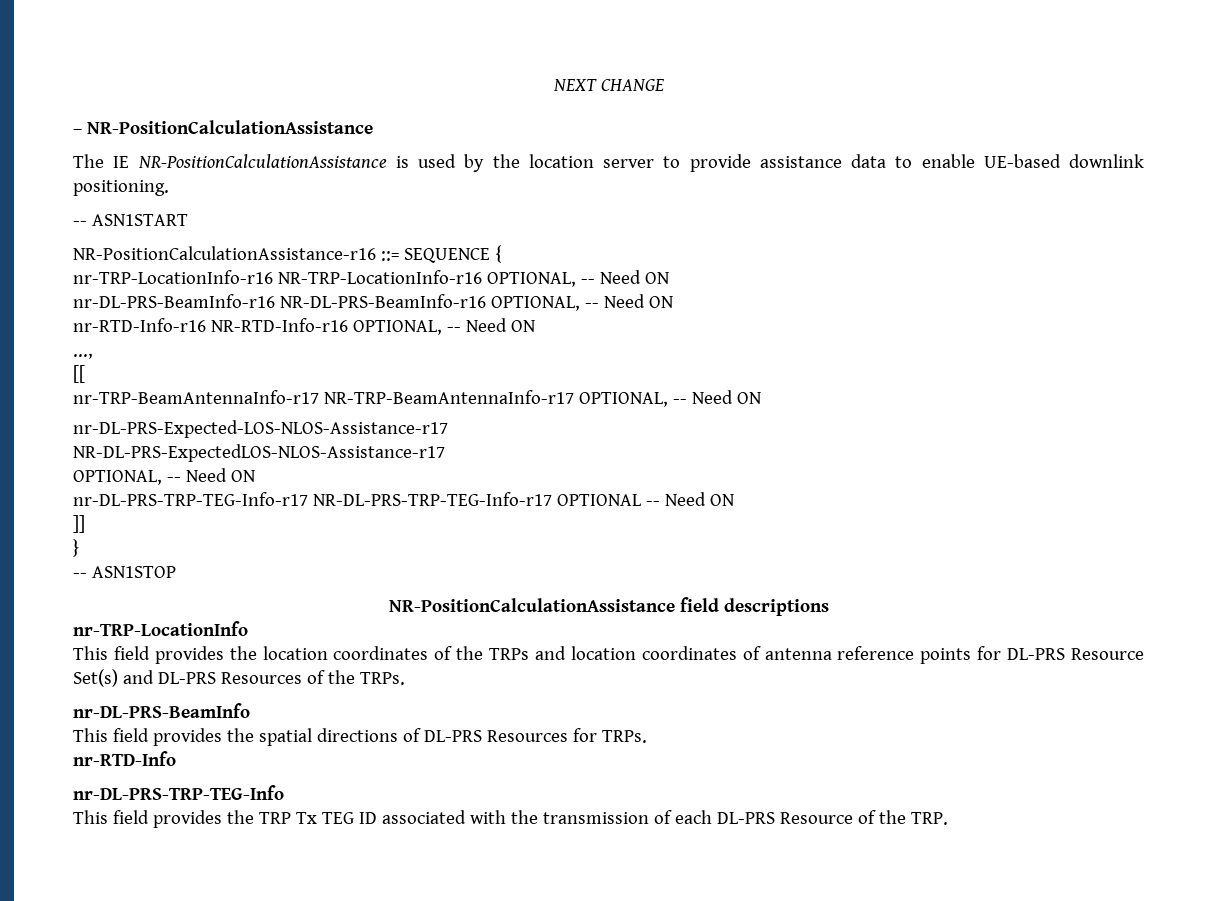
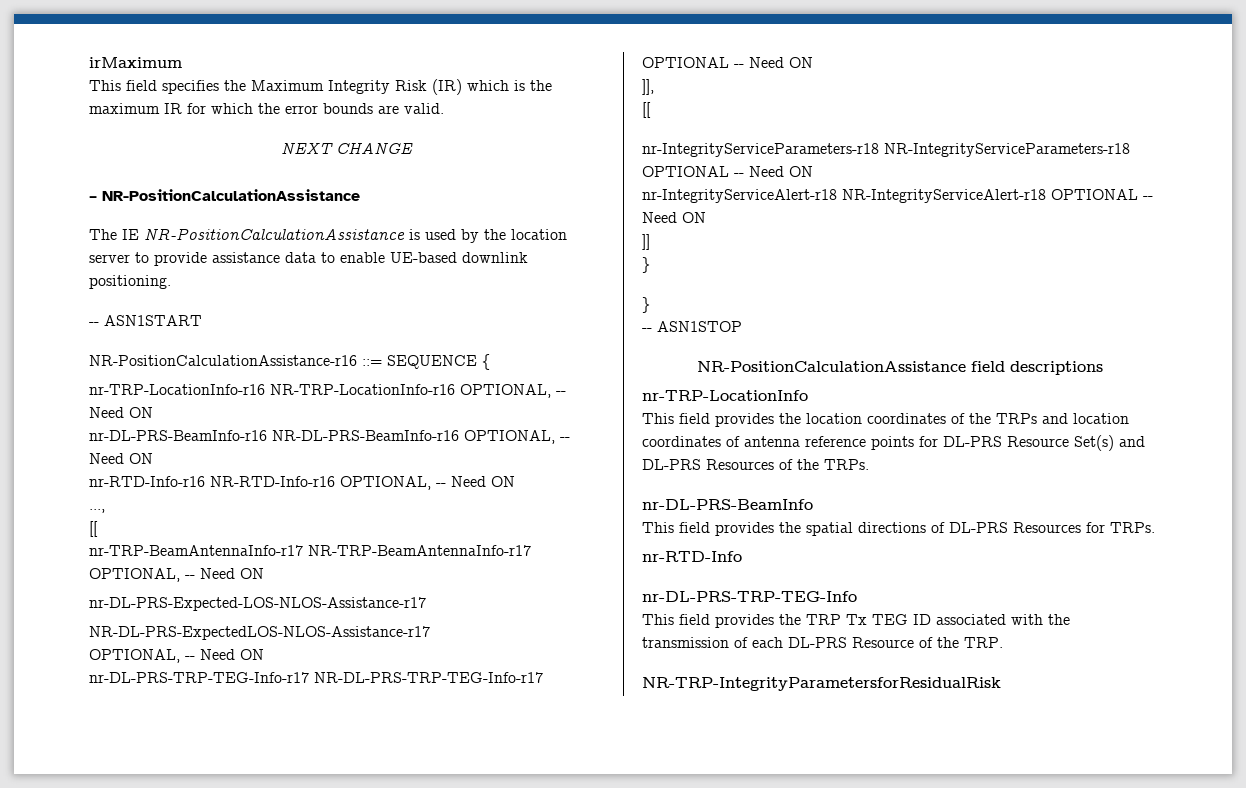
(552, 85) none -> [89,57,182,68] [89,79,552,95] [89,103,444,114] irMaximum // This field specifies the Maximum Integrity Risk (IR) which is the maximum IR for which the error bounds are valid. //
(734, 500) none -> [642,79,654,95] [642,102,651,118] [642,143,1130,157] [642,166,813,177] [642,189,1153,203] [642,212,706,223] // ]], // [[ // nr-IntegrityServiceParameters-r18 NR-IntegrityServiceParameters-r18 OPTIONAL -- Need ON // nr-IntegrityServiceAlert-r18 NR-IntegrityServiceAlert-r18 OPTIONAL -- Need ON
(79, 548) none -> [642,297,650,313] // }
(948, 818) none -> [642,677,1001,691] // NR-TRP-IntegrityParametersforResidualRisk

